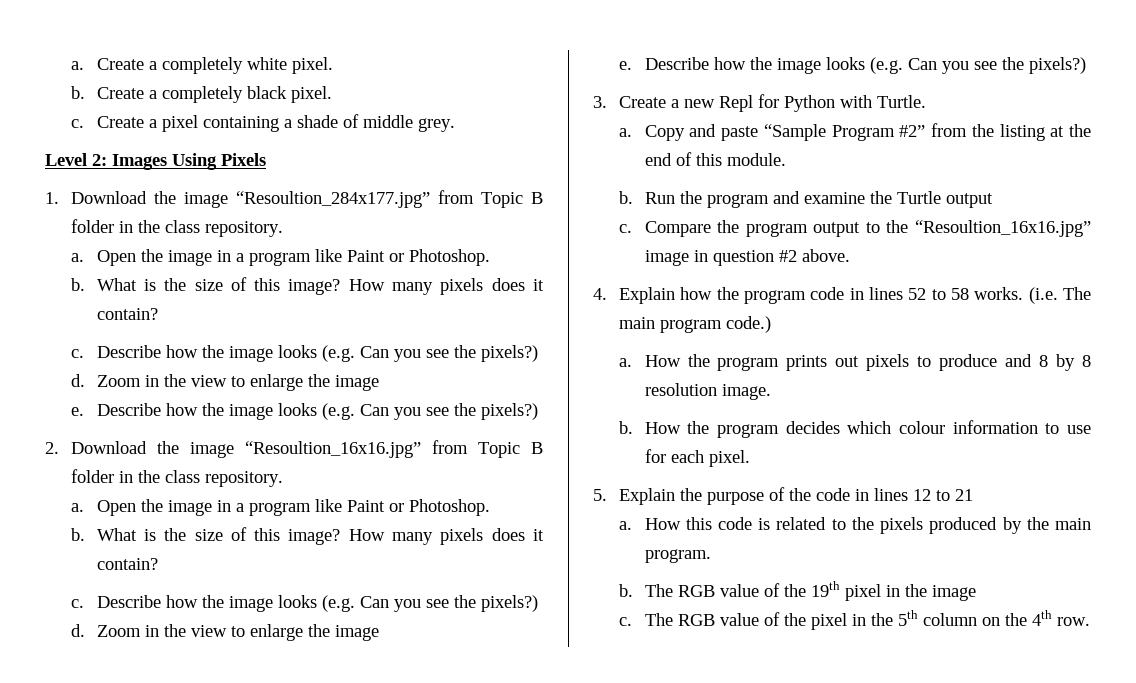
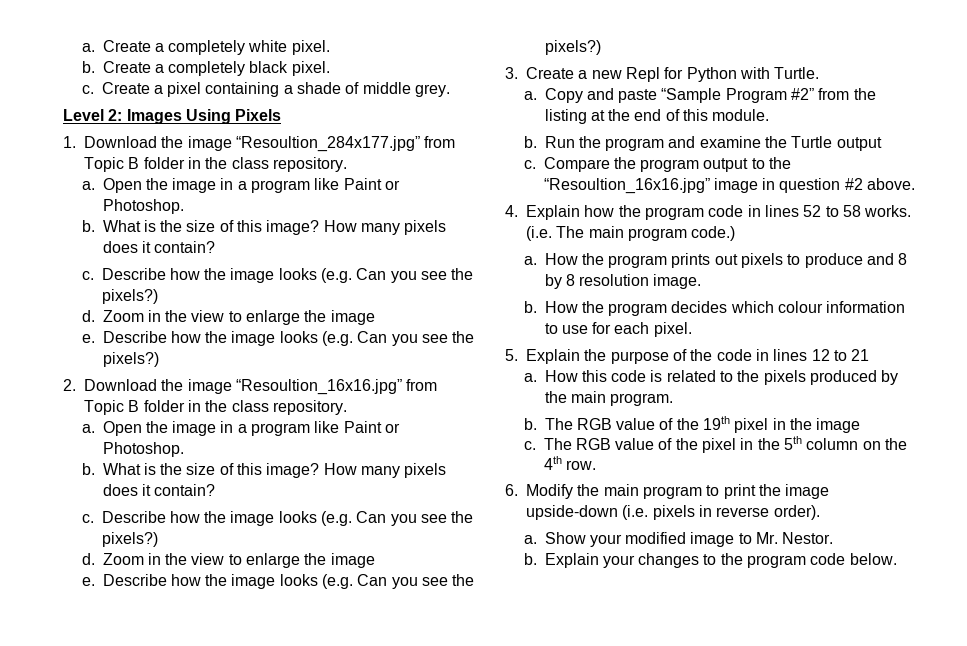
(1090, 621) none -> [505,484,830,499] [526,505,820,520] [523,532,834,547] [523,553,897,568] // 6. Modify the main program to print the image upside-down (i.e. pixels in reverse order). // a. Show your modified image to Mr. Nestor. // b. Explain your changes to the program code below.

